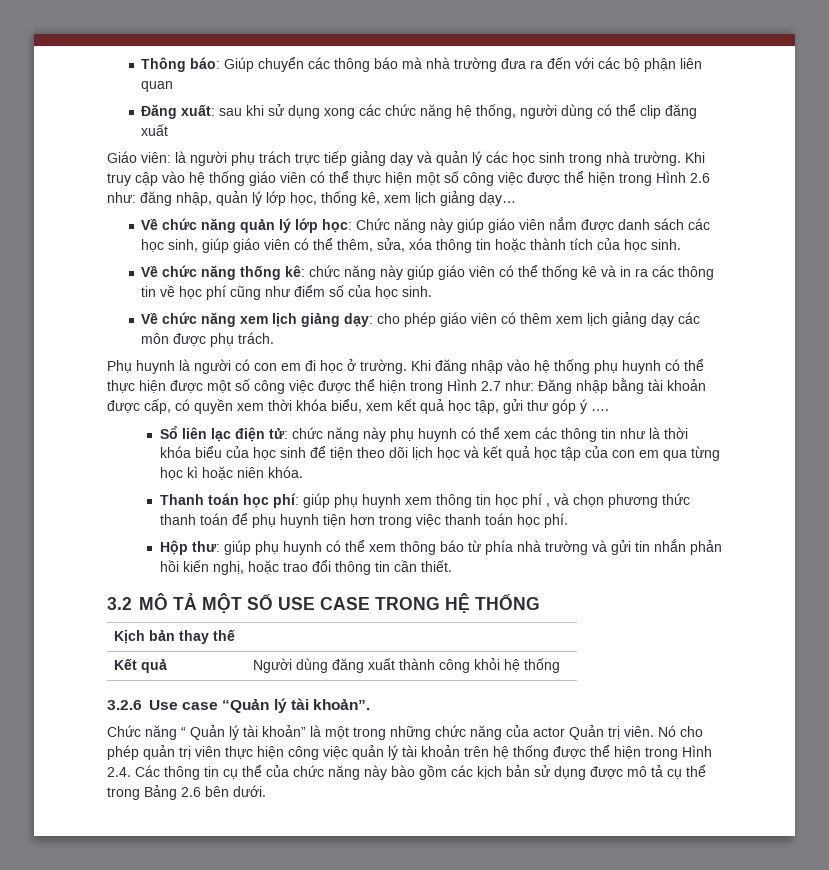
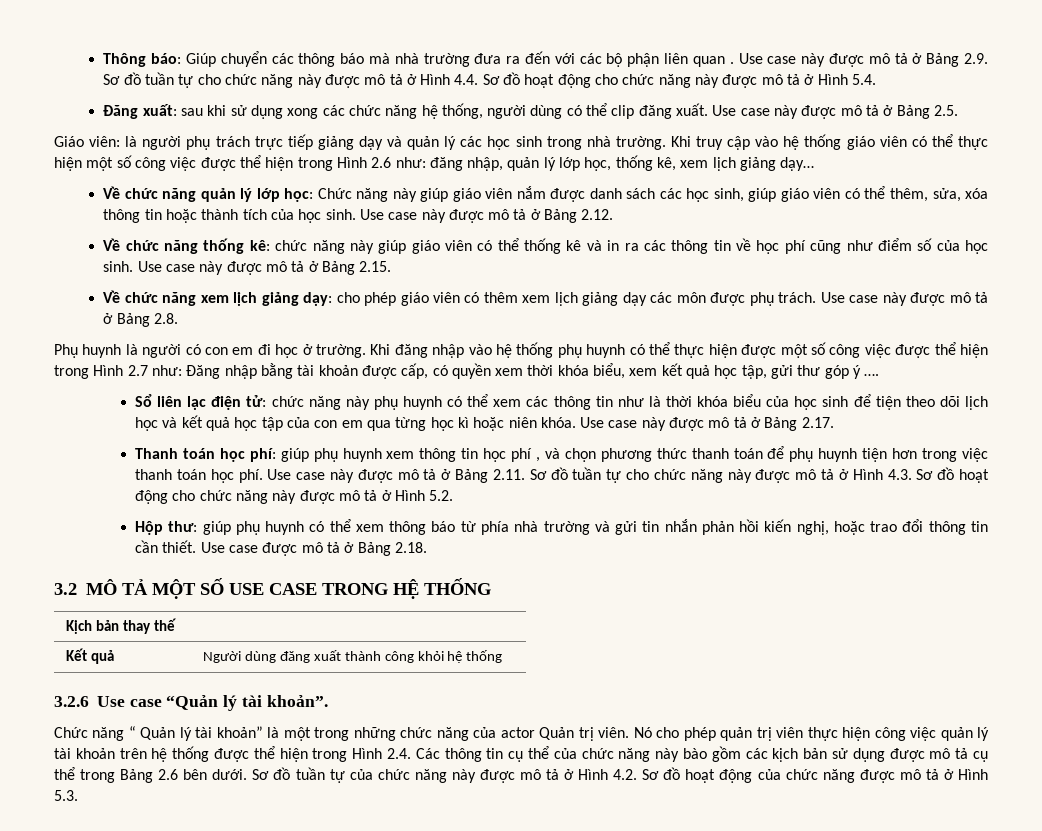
(174, 86) none -> [729,53,988,67] [103,72,876,88] . Use case này được mô tả ở Bảng 2.9. Sơ đồ tuần tự cho chức năng này được mô tả ở Hình 4.4. Sơ đồ hoạt động cho chức năng này được mô tả ở Hình 5.4.
[141,124,169,136] xuất -> [676,103,958,119] xuất. Use case này được mô tả ở Bảng 2.5.
(682, 244) none -> [359,209,614,223] Use case này được mô tả ở Bảng 2.12.
(433, 291) none -> [137,261,392,275] Use case này được mô tả ở Bảng 2.15.
(275, 338) none -> [820,292,989,306] [103,313,178,327] Use case này được mô tả ở Bảng 2.8.
(303, 472) none -> [580,417,834,431] Use case này được mô tả ở Bảng 2.17.
(568, 520) none -> [267,467,989,483] [135,490,454,504] Use case này được mô tả ở Bảng 2.11. Sơ đồ tuần tự cho chức năng này được mô tả ở Hình 4.3. Sơ đồ hoạt động cho chức năng này được mô tả ở Hình 5.2.
(452, 566) none -> [200,542,427,556] Use case được mô tả ở Bảng 2.18.
(266, 791) none -> [252,767,989,783] [54,790,78,801] Sơ đồ tuần tự của chức năng này được mô tả ở Hình 4.2. Sơ đồ hoạt động của chức năng được mô tả ở Hình 5.3.

